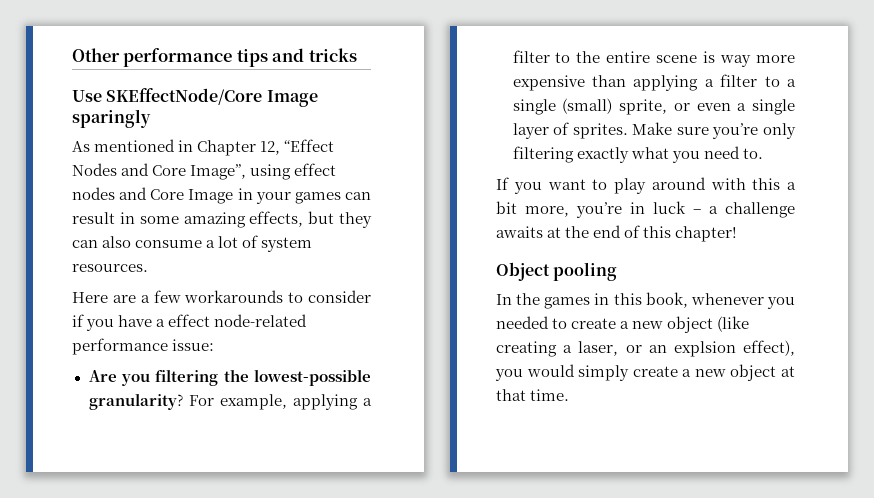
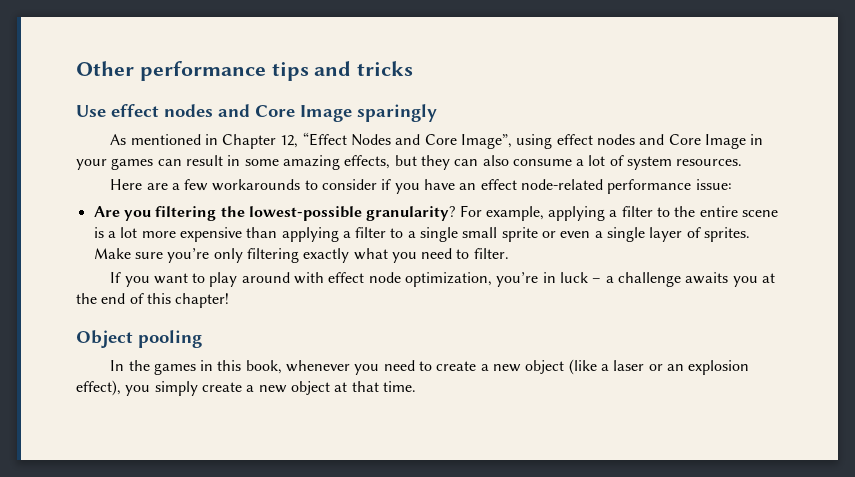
[106,88,263,105] SKEffectNode/Core -> [111,104,295,117] effect nodes and Core
[156,319,166,327] a -> [459,183,477,190] an
[720,55,752,67] way -> [107,227,138,238] a lot
[562,98,667,115] (small) sprite, -> [462,227,538,242] small sprite
[742,148,763,159] to. -> [456,248,509,259] to filter.
[752,178,796,190] [496,201,569,217] this a bit more, -> [328,272,493,287] effect node optimization,
(543, 232) none -> [732,276,758,287] you
[496,316,549,329] needed -> [383,360,415,371] need
[496,341,619,357] creating a laser, -> [601,360,645,371] a laser
[673,341,736,357] explsion -> [688,360,750,375] explosion
[526,364,575,377] would -> (151, 390) none

